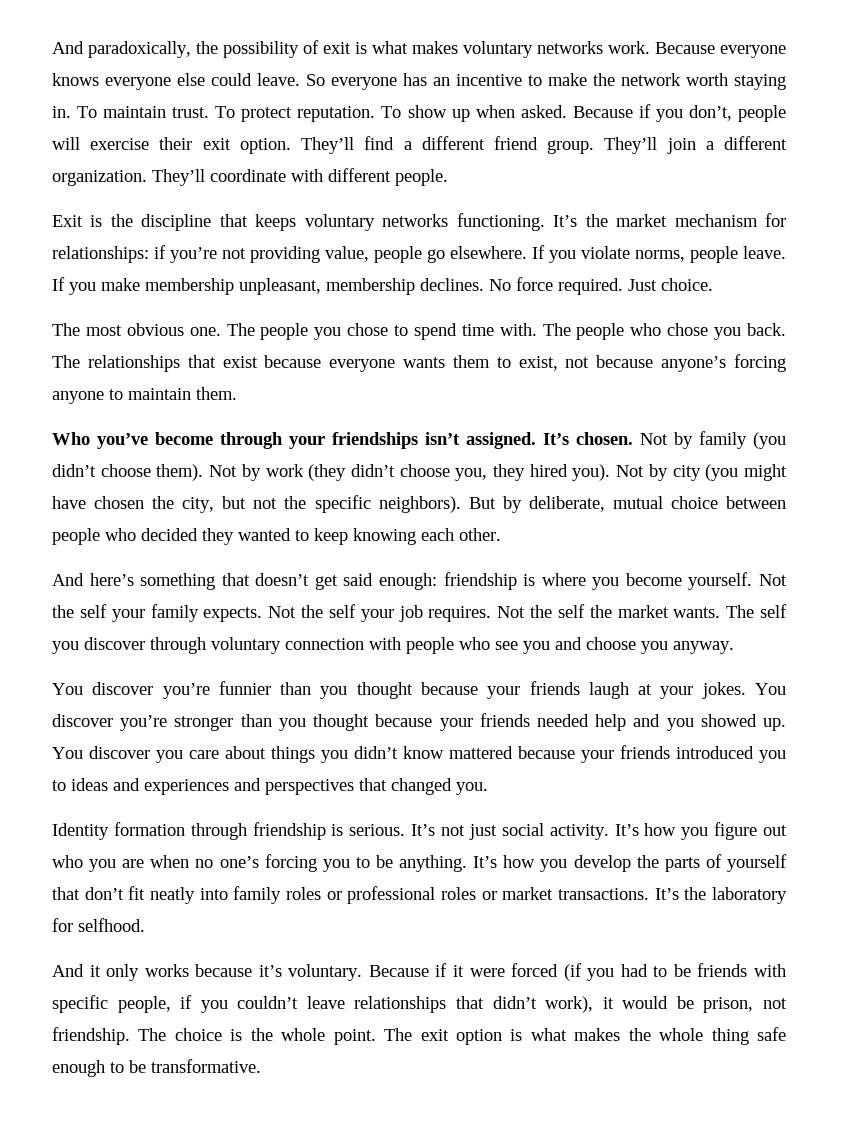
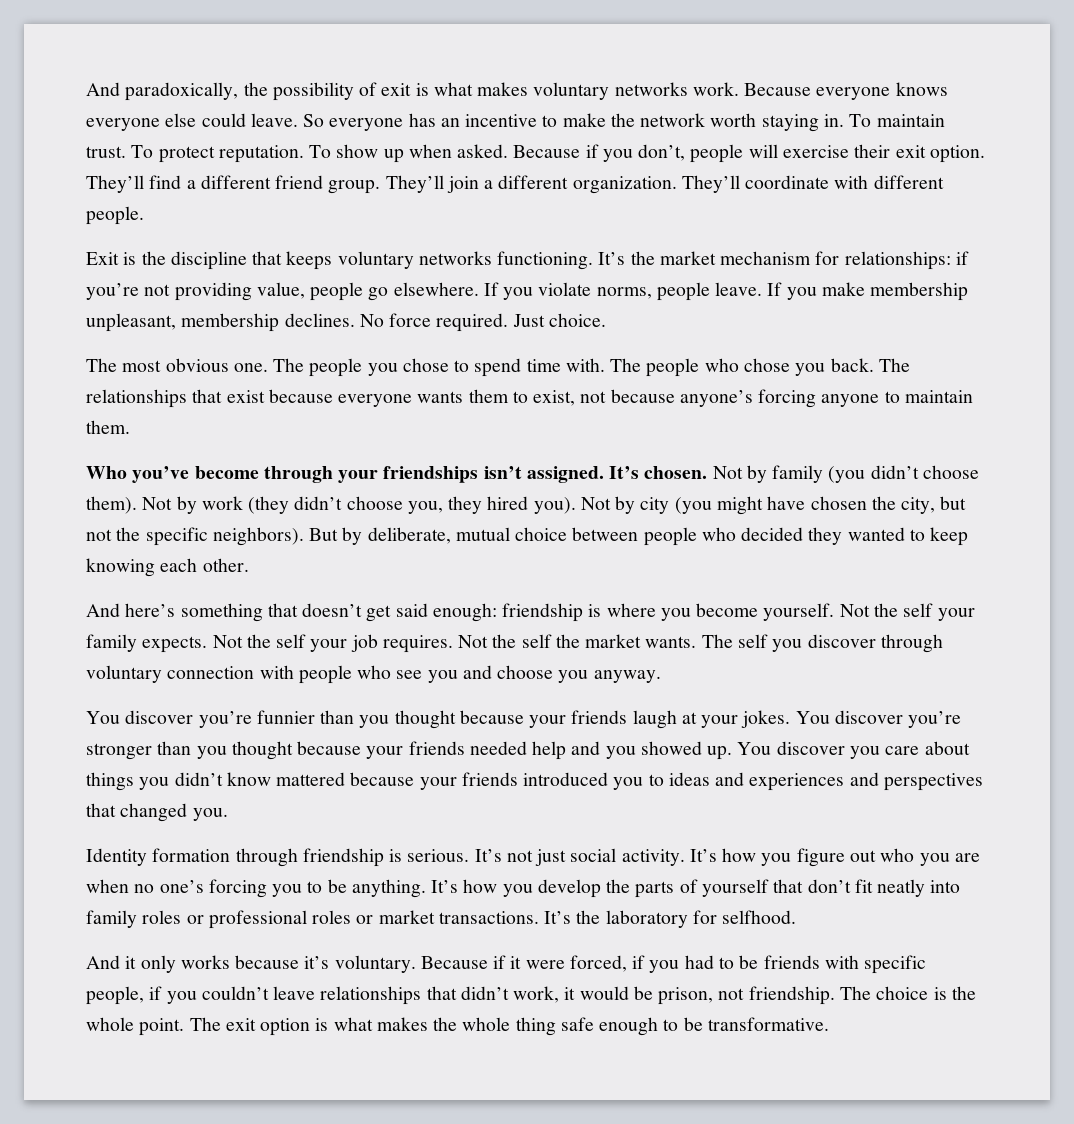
[511,963,582,981] forced (if -> [569,955,646,972] forced, if
[545,996,594,1013] work), -> [513,986,560,1003] work,

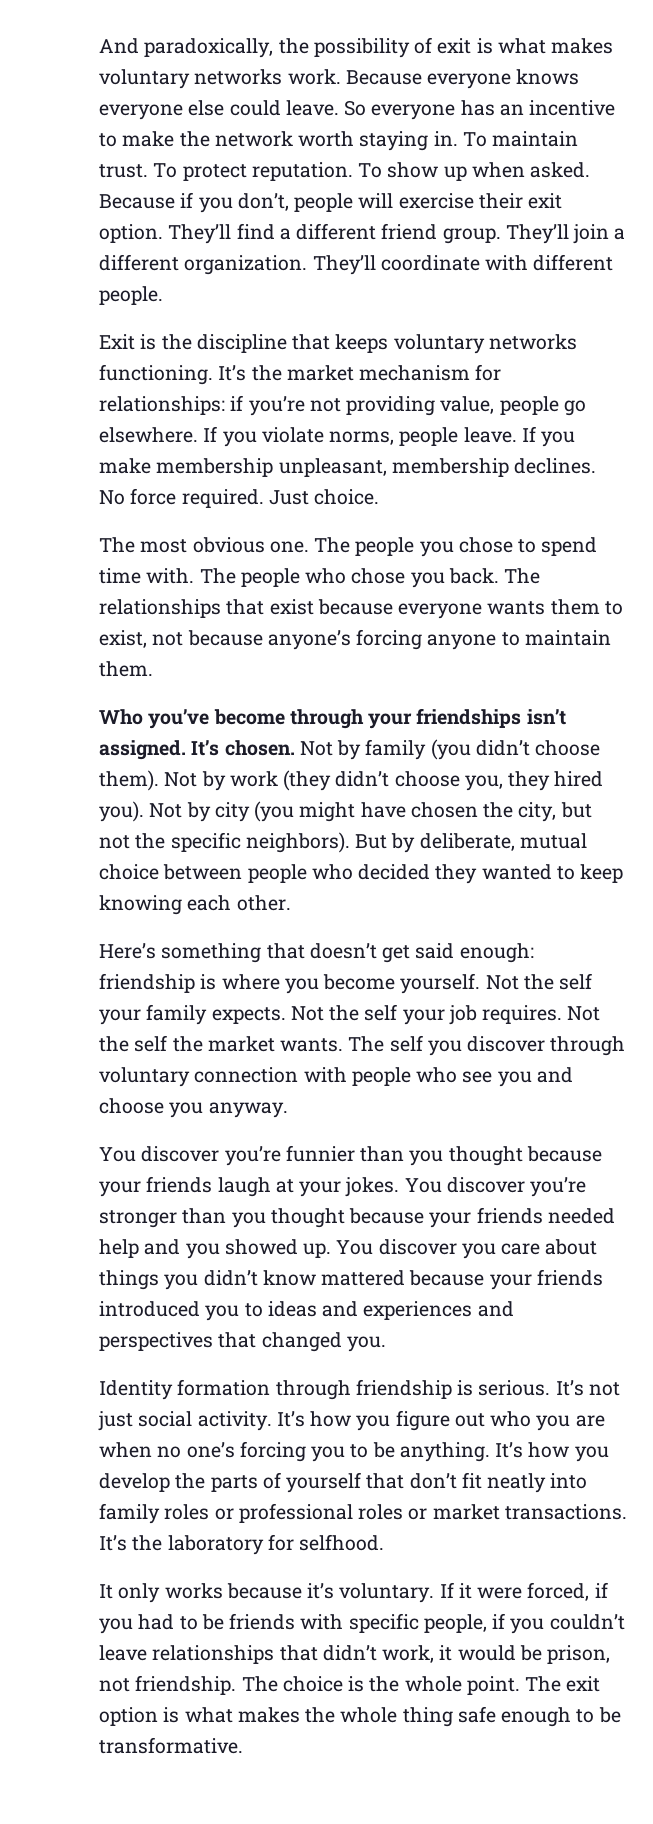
[86,603,176,617] And here’s -> [99,943,156,959] Here’s
[86,955,137,969] And it -> [99,1584,113,1599] It
[420,955,507,969] Because if -> [439,1582,454,1598] If

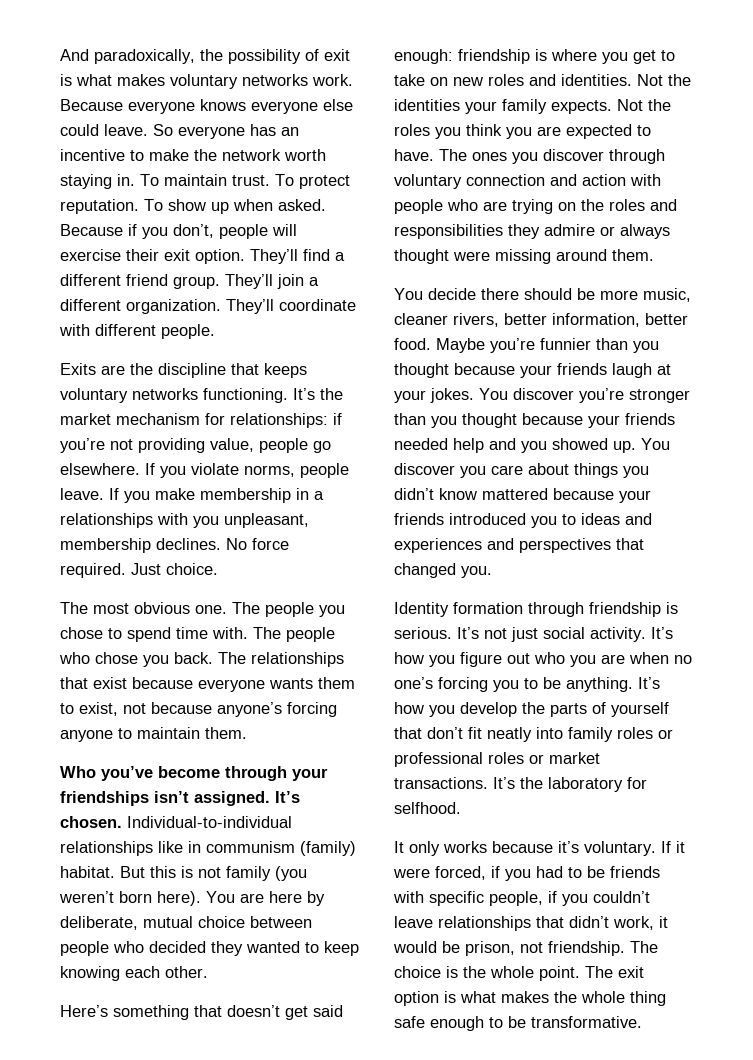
[99,334,157,350] Exit is -> [60,363,125,375] Exits are
(274, 467) none -> [296,488,324,500] [60,513,219,528] in a relationships with you
[299,739,601,760] [99,770,604,791] [99,801,592,822] [99,832,388,853] Not by family (you didn’t choose them). Not by work (they didn’t choose you, they hired you). Not by city (you might have chosen the city, but not the specific neighbors). But -> [127,816,292,828] [60,841,356,856] [60,866,307,881] [59,891,302,906] Individual-to-individual relationships like in communism (family) habitat. But this is not family (you weren’t born here). You are here
[323,973,593,994] become yourself. Not the self -> [633,50,675,64] [394,74,691,86] [394,99,460,111] get to take on new roles and identities. Not the identities
[364,1004,601,1025] [99,1035,423,1052] self your job requires. Not the self the market wants. The self -> [394,124,651,139] [394,149,507,161] roles you think you are expected to have. The ones
(299, 1075) none -> [550,174,626,186] and action
[462,1067,573,1087] [99,1098,288,1118] [99,1146,220,1162] see you and choose you anyway. // You discover -> [483,199,677,214] [394,224,670,239] [394,249,654,264] [394,288,691,302] [394,313,688,327] [394,338,485,353] are trying on the roles and responsibilities they admire or always thought were missing around them. // You decide there should be more music, cleaner rivers, better information, better food. Maybe

